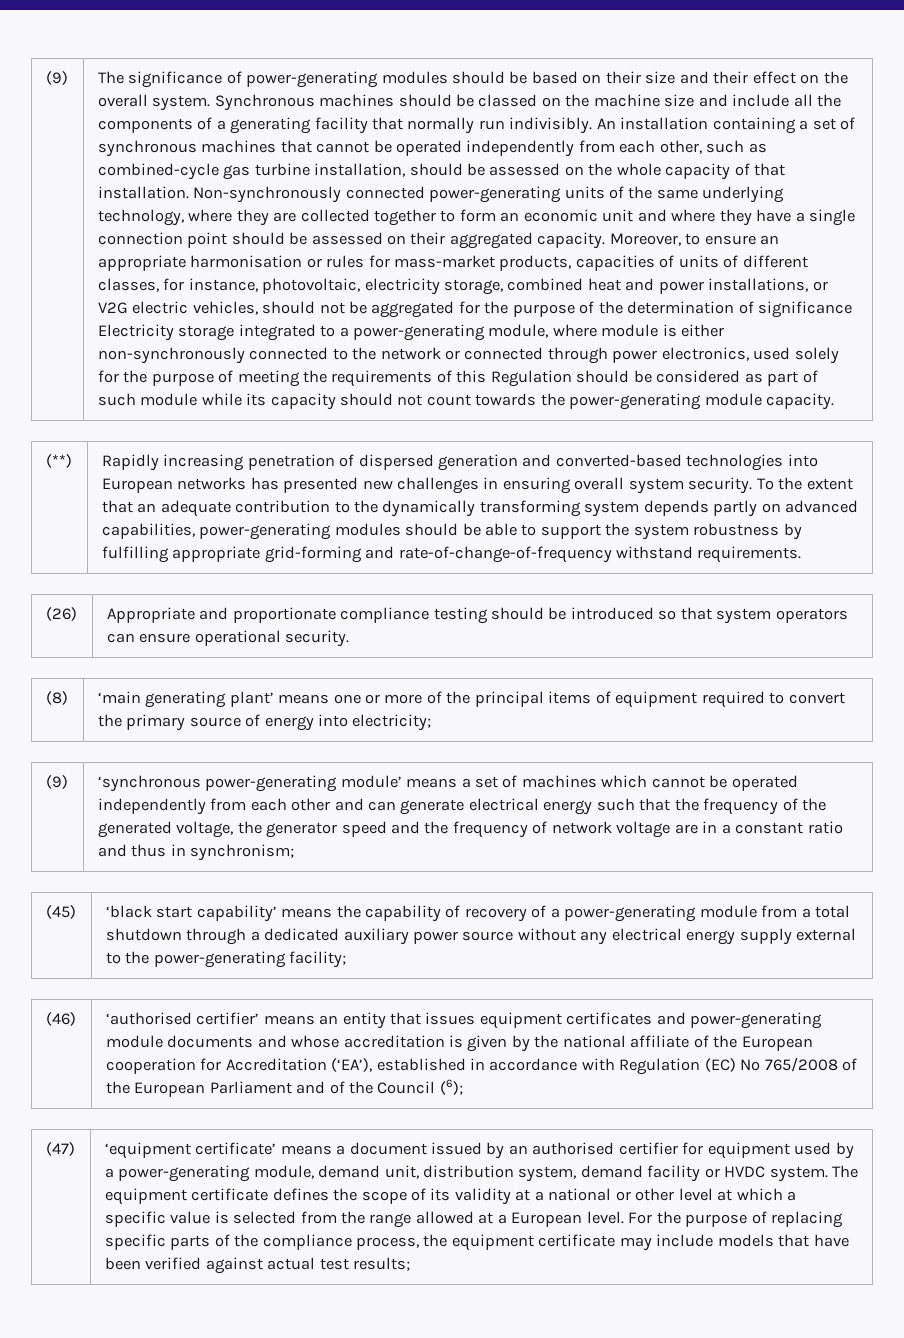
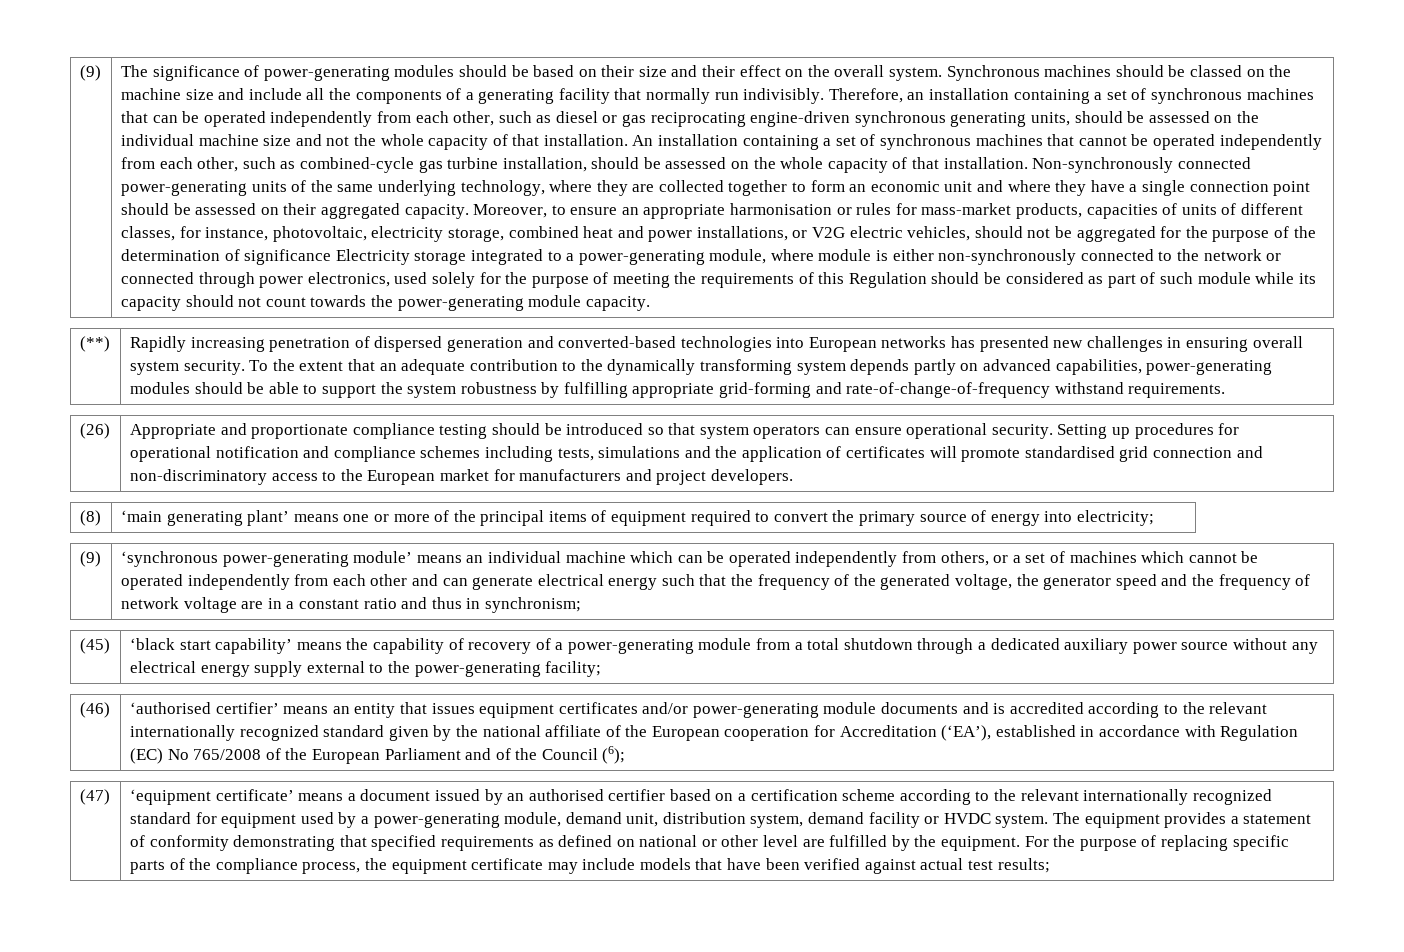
(593, 125) none -> [828,88,1314,104] [120,111,1259,127] [120,134,628,150] Therefore, an installation containing a set of synchronous machines that can be operated independently from each other, such as diesel or gas reciprocating engine-driven synchronous generating units, should be assessed on the individual machine size and not the whole capacity of that installation.
(350, 638) none -> [1057,423,1240,439] [129,446,1263,462] [129,469,793,485] Setting up procedures for operational notification and compliance schemes including tests, simulations and the application of certificates will promote standardised grid connection and non-discriminatory access to the European market for manufacturers and project developers.
(458, 783) none -> [466,551,1009,567] an individual machine which can be operated independently from others, or
[656,1012,686,1025] and -> [642,702,689,714] and/or
[291,1035,464,1048] whose accreditation is -> [993,702,1268,718] [129,725,385,741] is accredited according to the relevant internationally recognized standard
(678, 1148) none -> [669,789,1272,805] [129,812,191,824] based on a certification scheme according to the relevant internationally recognized standard
[191,1188,797,1205] [104,1211,624,1228] certificate defines the scope of its validity at a national or other level at which a specific value is selected from the range allowed at a European level. -> [1164,812,1312,828] [129,835,1021,851] provides a statement of conformity demonstrating that specified requirements as defined on national or other level are fulfilled by the equipment.

